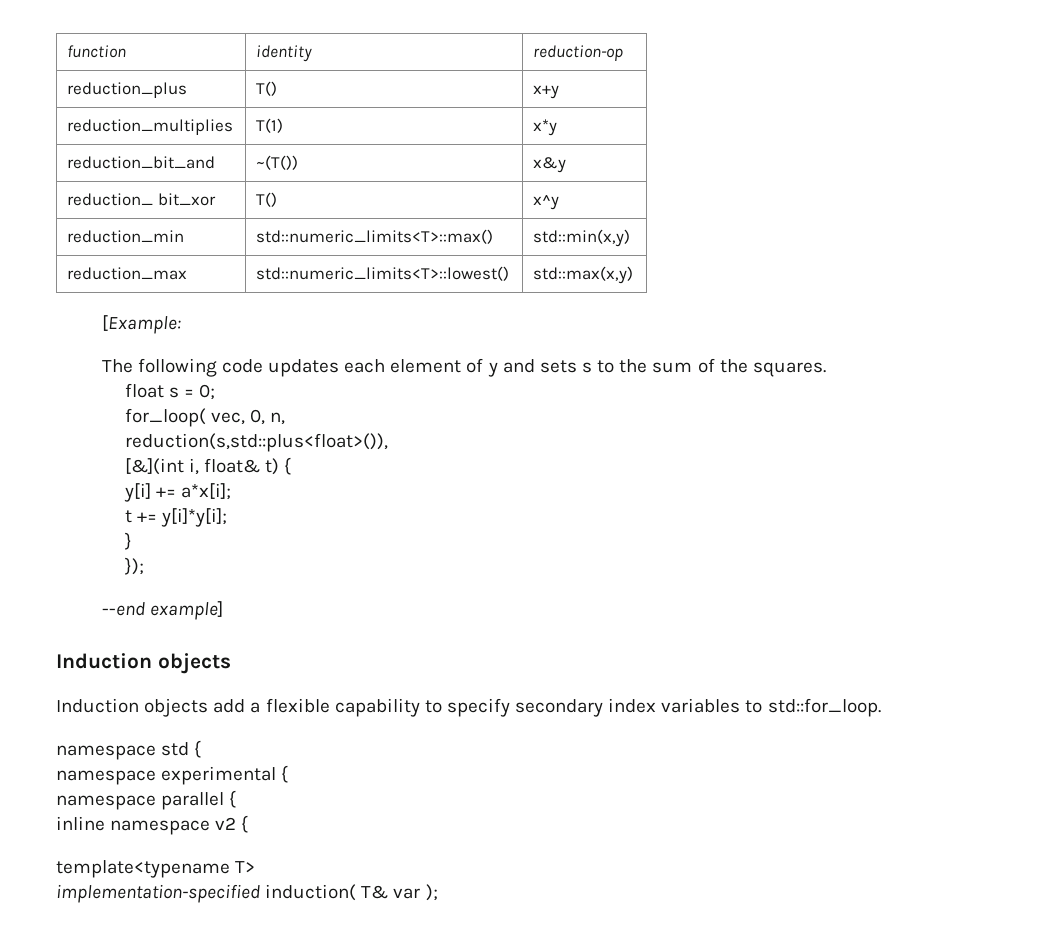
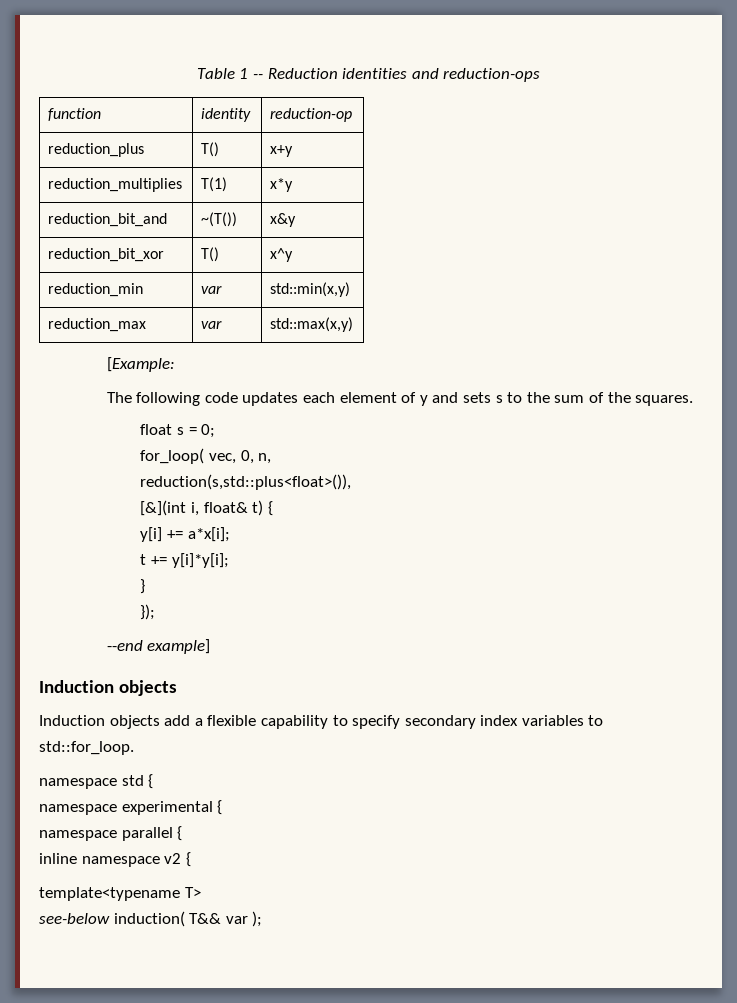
(67, 51) none -> [196,68,541,82] Table 1 -- Reduction identities and reduction-ops //
[67,193,217,206] reduction_ bit_xor -> [48,248,165,262] reduction_bit_xor
[256,229,494,244] std::numeric_limits<T>::max() -> [201,286,223,294] var
[256,266,510,281] std::numeric_limits<T>::lowest() -> [201,321,223,329] var
[56,884,389,903] implementation-specified induction( T& -> [39,911,222,927] see-below induction( T&&

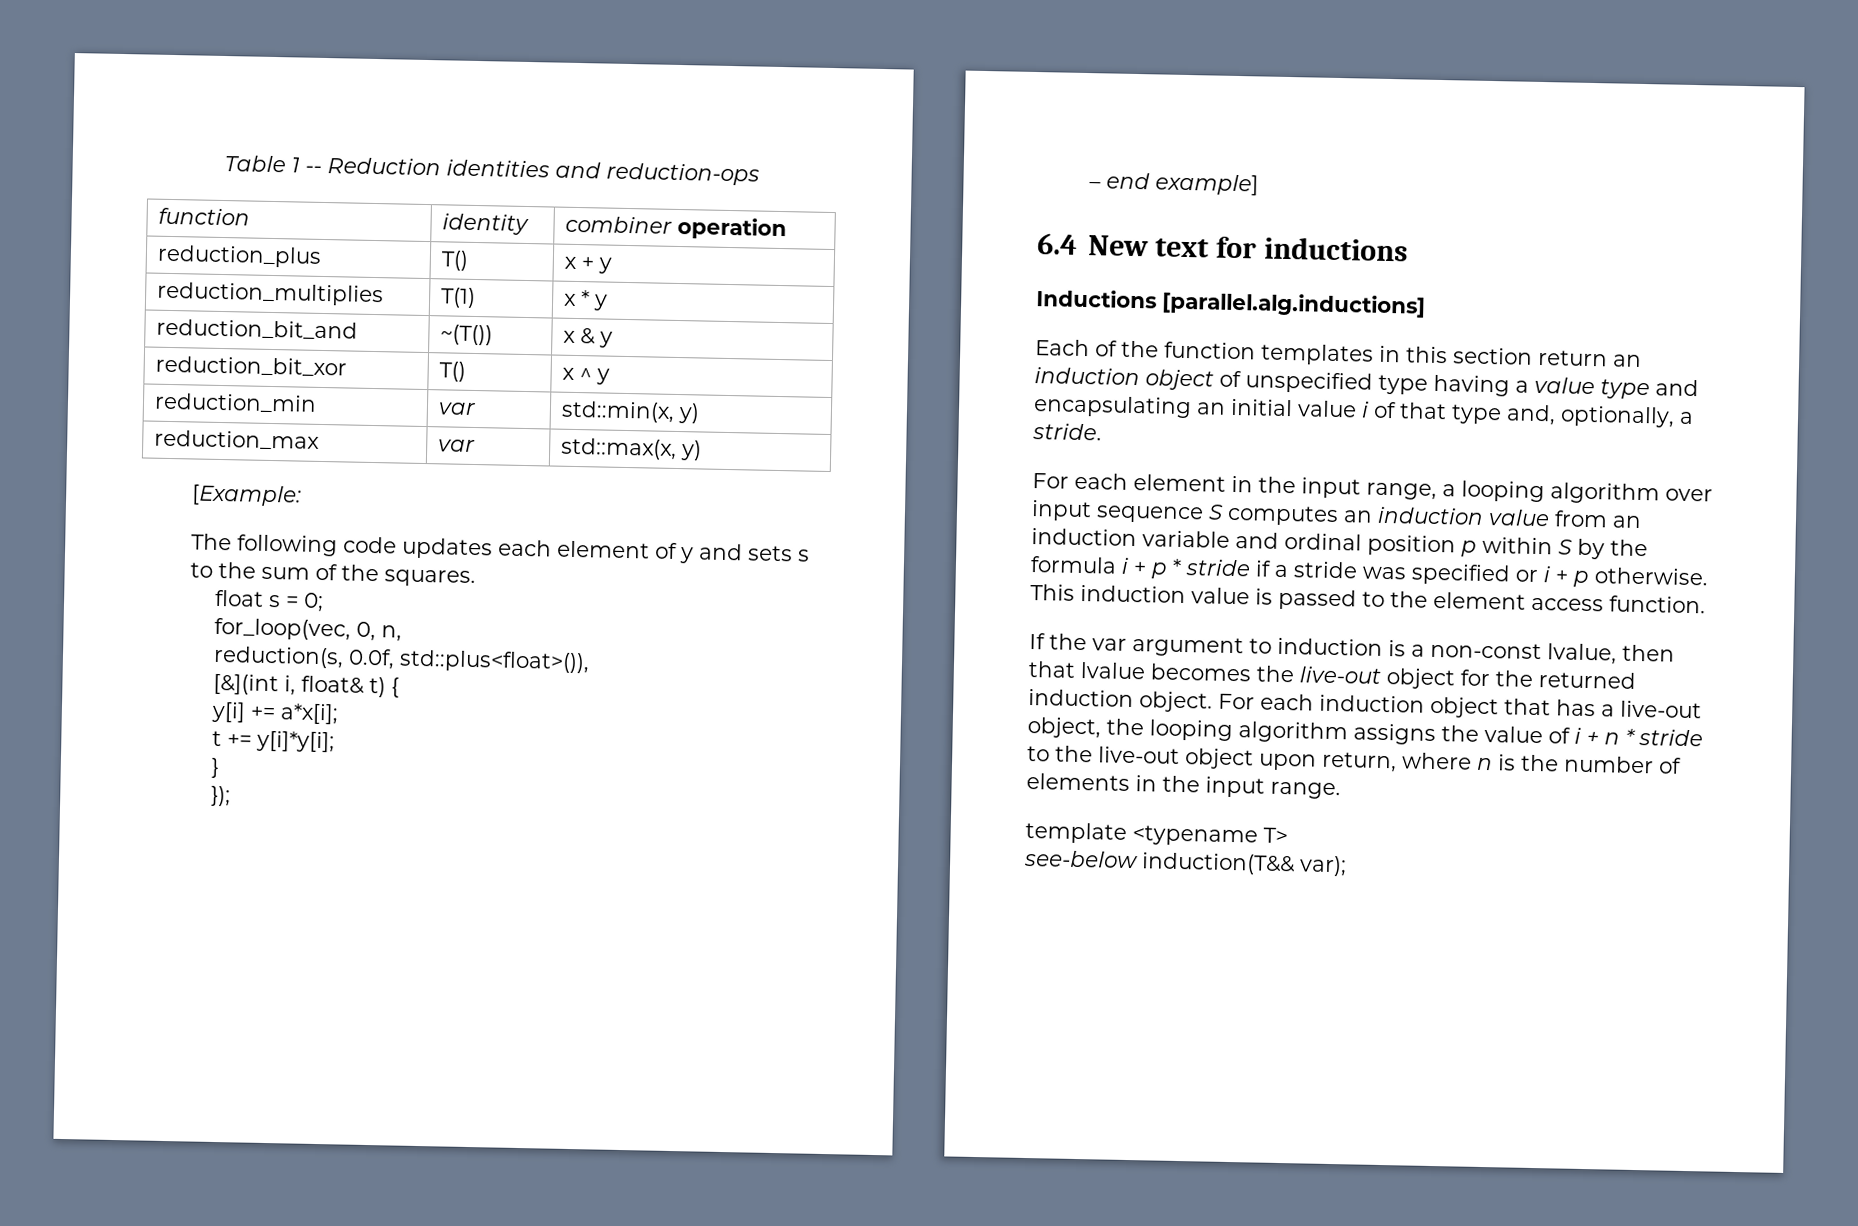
[270,108,353,122] reduction-op -> [564,215,787,241] combiner operation
[270,145,294,157] x+y -> [563,256,612,274] x + y
[270,178,294,192] x*y -> [562,290,608,311] x * y
[270,213,297,227] x&y -> [562,328,613,348] x & y
[270,248,294,262] x^y -> [561,367,610,385] x ^ y
[270,282,351,297] std::min(x,y) -> [560,400,700,424] std::min(x, y)
[270,317,354,332] std::max(x,y) -> [559,437,702,461] std::max(x, y)
[140,448,237,464] for_loop( vec, -> [213,617,351,641] for_loop(vec,
[140,474,352,490] reduction(s,std::plus<float>()), -> [212,645,590,674] reduction(s, 0.0f, std::plus<float>()),
[106,640,143,651] --end -> [1088,172,1150,190] – end
[39,680,177,696] [39,715,604,729] [39,741,134,755] [39,774,154,789] [39,800,223,815] [39,826,183,841] [39,852,191,867] [39,887,201,901] [39,911,263,927] Induction objects // Induction objects add a flexible capability to specify secondary index variables to std::for_loop. // namespace std { // namespace experimental { // namespace parallel { // inline namespace v2 { // template<typename T> // see-below induction( T&& var ); -> [1037,233,1409,262] [1036,289,1426,318] [1035,339,1642,367] [1034,367,1699,400] [1033,395,1694,428] [1032,423,1102,441] [1032,472,1713,505] [1031,500,1642,529] [1031,528,1648,560] [1030,556,1709,588] [1030,583,1706,614] [1029,632,1675,665] [1028,660,1636,690] [1028,688,1702,719] [1027,716,1703,747] [1027,745,1682,774] [1026,772,1341,800] [1025,821,1288,847] [1024,849,1347,877] 6.4 New text for inductions // Inductions [parallel.alg.inductions] // Each of the function templates in this section return an induction object of unspecified type having a value type and encapsulating an initial value i of that type and, optionally, a stride. // For each element in the input range, a looping algorithm over input sequence S computes an induction value from an induction variable and ordinal position p within S by the formula i + p * stride if a stride was specified or i + p otherwise. This induction value is passed to the element access function. // If the var argument to induction is a non-const lvalue, then that lvalue becomes the live-out object for the returned induction object. For each induction object that has a live-out object, the looping algorithm assigns the value of i + n * stride to the live-out object upon return, where n is the number of elements in the input range. // template <typename T> // see-below induction(T&& var);

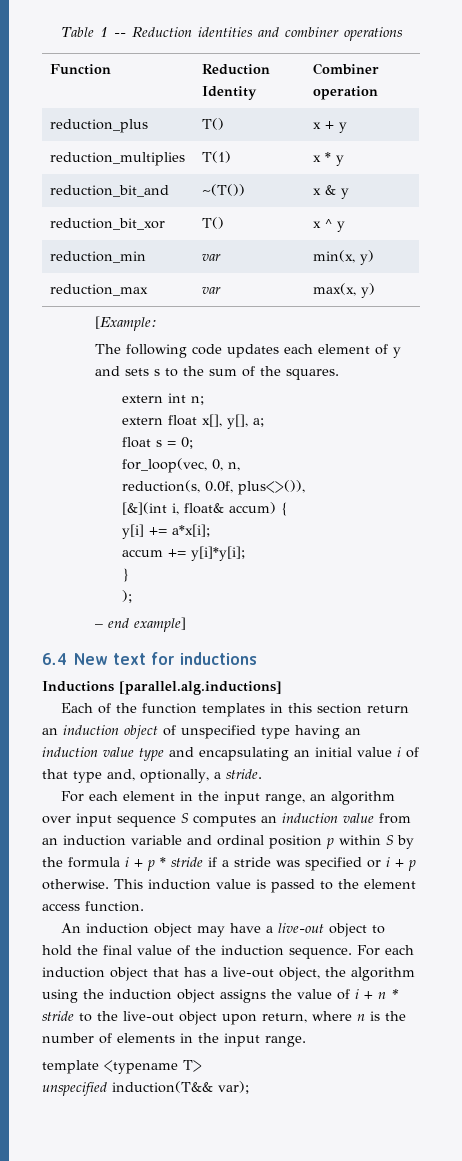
[606,162,760,186] [157,207,250,226] [441,213,529,236] [564,215,672,234] reduction-ops // function | identity | combiner -> [284,27,403,41] [50,64,112,75] [202,64,271,75] [202,86,258,100] [313,63,380,75] combiner operations // Function | Reduction Identity | Combiner
[560,400,675,423] std::min(x, -> [313,250,356,263] min(x,
[559,437,677,460] std::max(x, -> [313,283,357,296] max(x,
(476, 578) none -> [121,393,204,405] [121,414,264,429] // extern int n; // extern float x[], y[], a;
[398,649,590,674] std::plus<float>()), -> [237,480,305,495] plus<>()),
[368,676,386,698] t) -> [228,502,276,514] accum)
[211,730,222,747] t -> [121,549,163,557] accum
[210,785,231,807] }); -> [121,590,132,603] );
[1515,380,1529,393] a -> [345,728,361,735] [42,747,98,757] an induction
[1442,480,1545,503] a looping -> [310,794,327,801] an
[1029,632,1675,665] [1028,660,1636,690] [1028,688,1213,713] If the var argument to induction is a non-const lvalue, then that lvalue becomes the live-out object for the returned induction object. -> [61,923,386,937] [42,945,352,959] An induction object may have a live-out object to hold the final value of the induction sequence.
[1149,719,1348,744] looping algorithm -> [351,967,415,981] [42,989,215,1003] algorithm using the induction object
[1024,849,1138,869] see-below -> [42,1082,107,1096] unspecified

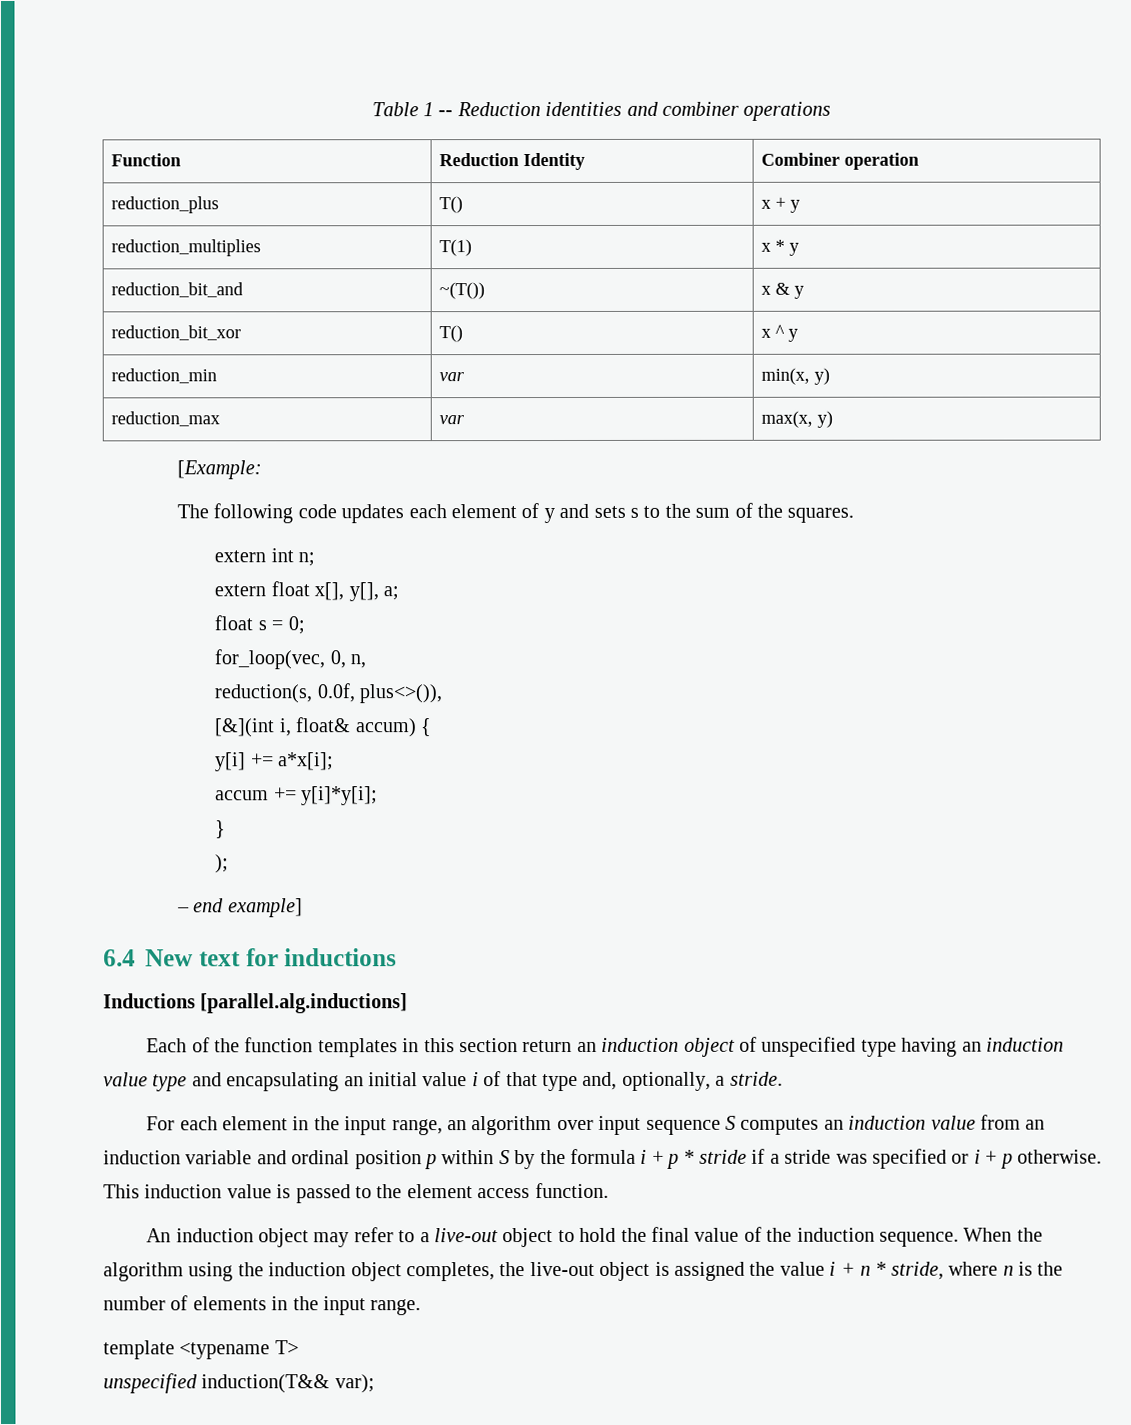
[230,923,262,933] have -> [353,1227,416,1243] refer to
[357,945,414,956] [42,967,320,981] For each induction object that has a live-out object, -> [963,1227,1013,1242] When
[220,989,266,1003] assigns -> [406,1261,745,1282] completes, the live-out object is assigned
[337,989,350,1000] of -> (825, 1268) none
[42,1011,307,1025] stride to the live-out object upon return, -> [890,1261,944,1280] stride,

